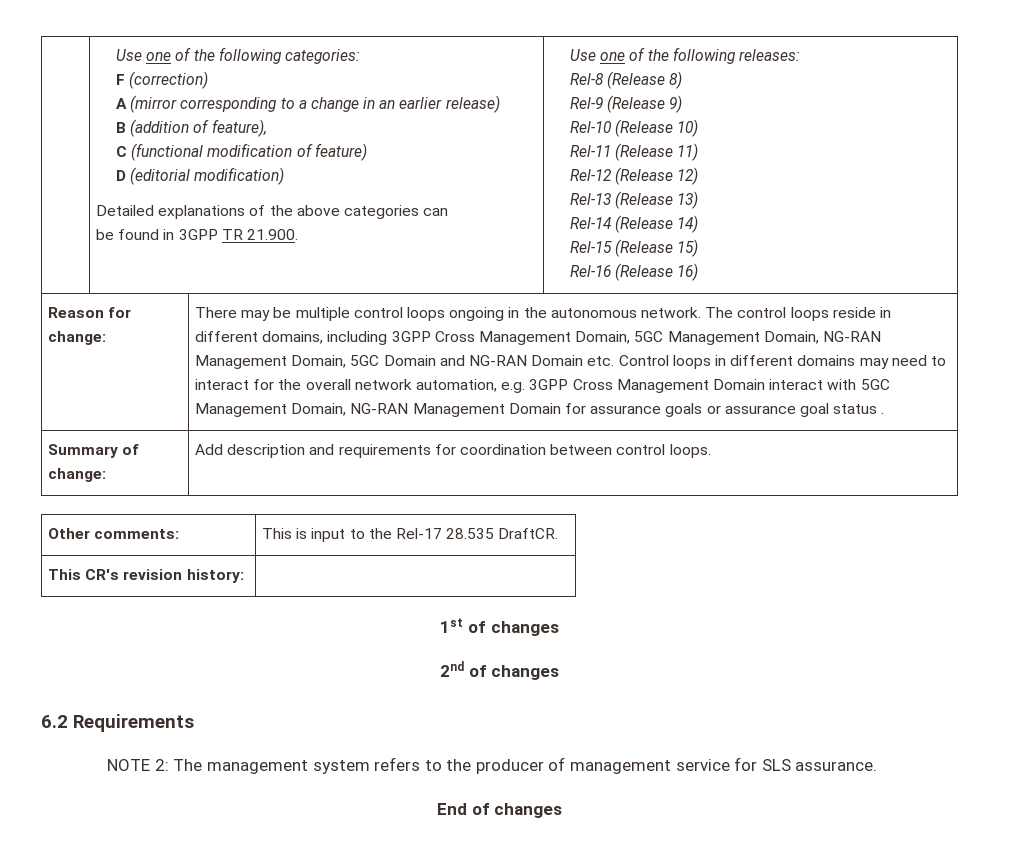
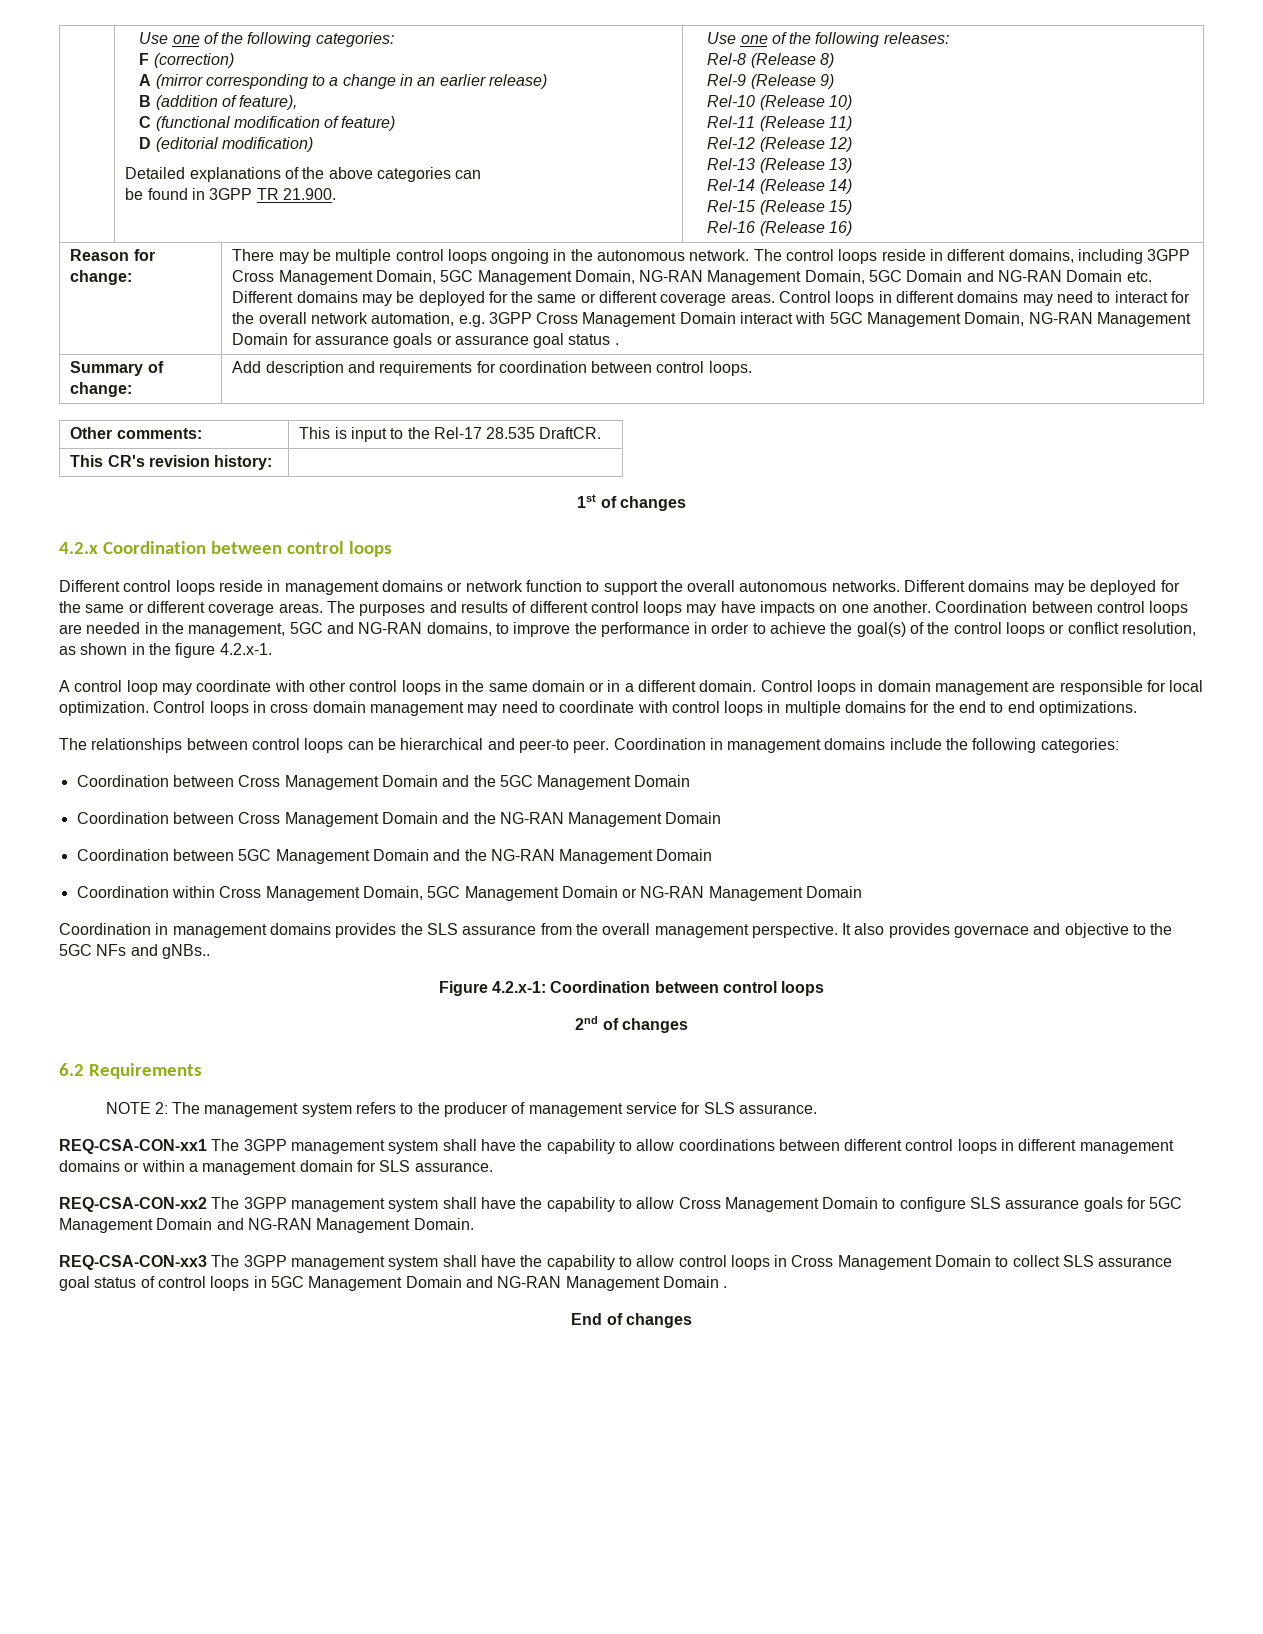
(615, 361) none -> [232,291,775,306] Different domains may be deployed for the same or different coverage areas.
(559, 628) none -> [59,541,392,557] [59,580,1180,595] [59,601,1189,616] [59,622,1197,637] [59,643,272,658] [59,680,1204,695] [59,701,1138,716] [59,738,1119,753] [76,775,691,790] [76,812,722,827] [76,849,713,864] [76,886,863,901] [59,923,1173,938] [59,944,210,959] [438,981,825,996] // 4.2.x Coordination between control loops // Different control loops reside in management domains or network function to support the overall autonomous networks. Different domains may be deployed for the same or different coverage areas. The purposes and results of different control loops may have impacts on one another. Coordination between control loops are needed in the management, 5GC and NG-RAN domains, to improve the performance in order to achieve the goal(s) of the control loops or conflict resolution, as shown in the figure 4.2.x-1. // A control loop may coordinate with other control loops in the same domain or in a different domain. Control loops in domain management are responsible for local optimization. Control loops in cross domain management may need to coordinate with control loops in multiple domains for the end to end optimizations. // The relationships between control loops can be hierarchical and peer-to peer. Coordination in management domains include the following categories: // Coordination between Cross Management Domain and the 5GC Management Domain // Coordination between Cross Management Domain and the NG-RAN Management Domain // Coordination between 5GC Management Domain and the NG-RAN Management Domain // Coordination within Cross Management Domain, 5GC Management Domain or NG-RAN Management Domain // Coordination in management domains provides the SLS assurance from the overall management perspective. It also provides governace and objective to the 5GC NFs and gNBs.. // Figure 4.2.x-1: Coordination between control loops
(878, 766) none -> [59,1139,1174,1154] [59,1160,493,1175] [59,1197,1183,1212] [59,1218,474,1233] [59,1255,1173,1270] [59,1276,728,1291] // REQ-CSA-CON-xx1 The 3GPP management system shall have the capability to allow coordinations between different control loops in different management domains or within a management domain for SLS assurance. // REQ-CSA-CON-xx2 The 3GPP management system shall have the capability to allow Cross Management Domain to configure SLS assurance goals for 5GC Management Domain and NG-RAN Management Domain. // REQ-CSA-CON-xx3 The 3GPP management system shall have the capability to allow control loops in Cross Management Domain to collect SLS assurance goal status of control loops in 5GC Management Domain and NG-RAN Management Domain .

